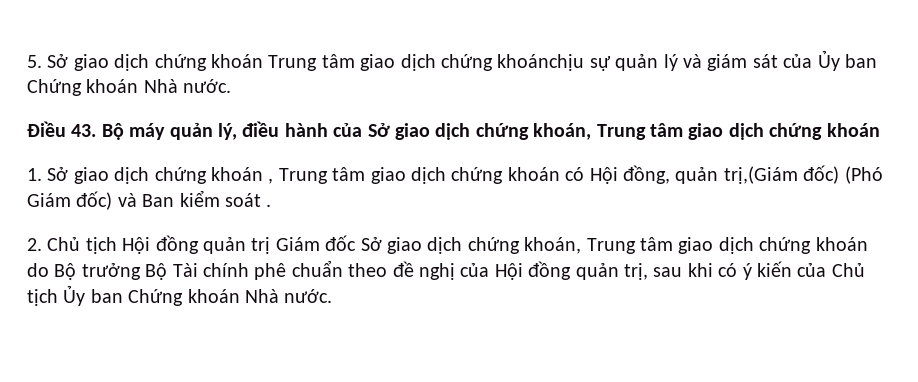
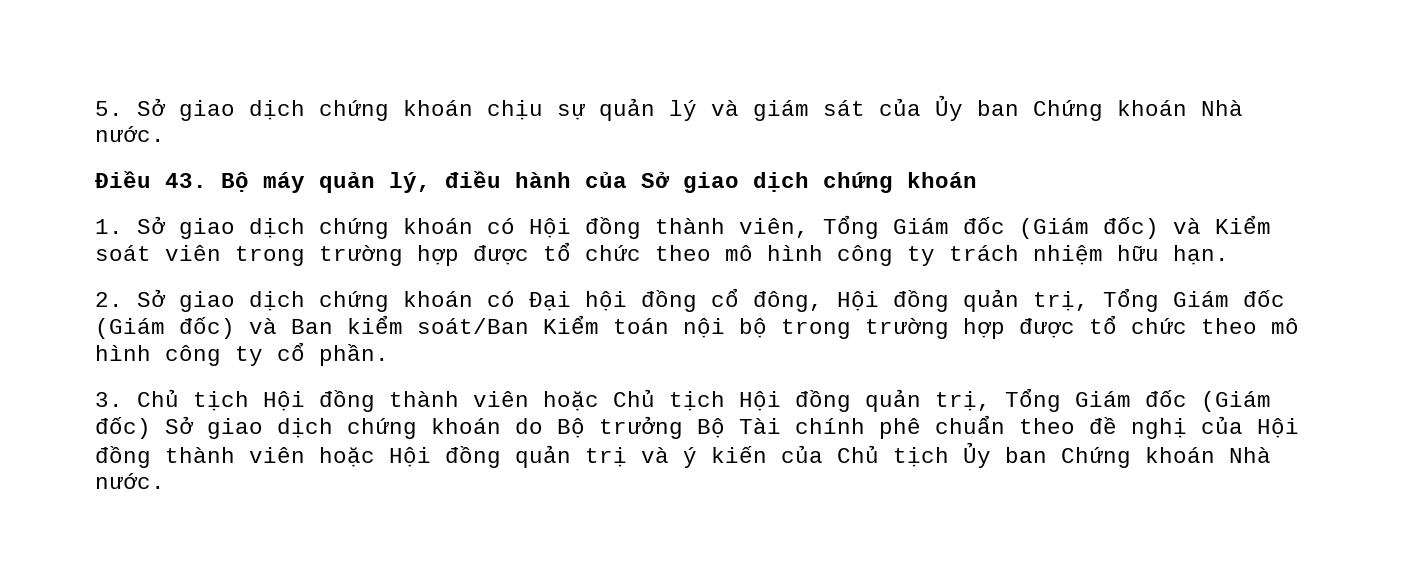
[268,54,585,71] Trung tâm giao dịch chứng khoánchịu -> [487,100,543,120] chịu
[533,123,823,140] khoán, Trung tâm giao dịch chứng -> (893, 182) none
[268,165,883,184] [27,190,272,210] [27,238,42,251] , Trung tâm giao dịch chứng khoán có Hội đồng, quản trị,(Giám đốc) (Phó Giám đốc) và Ban kiểm soát . // 2. -> [487,215,1271,239] [95,242,1229,266] [95,288,1285,312] [95,315,1299,339] [95,342,389,366] [95,389,599,412] có Hội đồng thành viên, Tổng Giám đốc (Giám đốc) và Kiểm soát viên trong trường hợp được tổ chức theo mô hình công ty trách nhiệm hữu hạn. // 2. Sở giao dịch chứng khoán có Đại hội đồng cổ đông, Hội đồng quản trị, Tổng Giám đốc (Giám đốc) và Ban kiểm soát/Ban Kiểm toán nội bộ trong trường hợp được tổ chức theo mô hình công ty cổ phần. // 3. Chủ tịch Hội đồng thành viên hoặc
[251,235,673,254] trị Giám đốc Sở giao dịch chứng khoán, Trung tâm -> [935,388,1271,412] [95,416,194,439] trị, Tổng Giám đốc (Giám đốc) Sở
[575,263,738,280] quản trị, sau khi có -> [165,445,669,468] thành viên hoặc Hội đồng quản trị và

